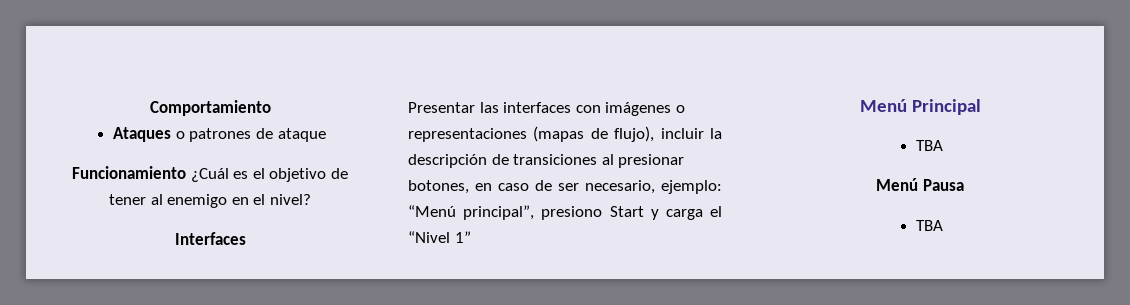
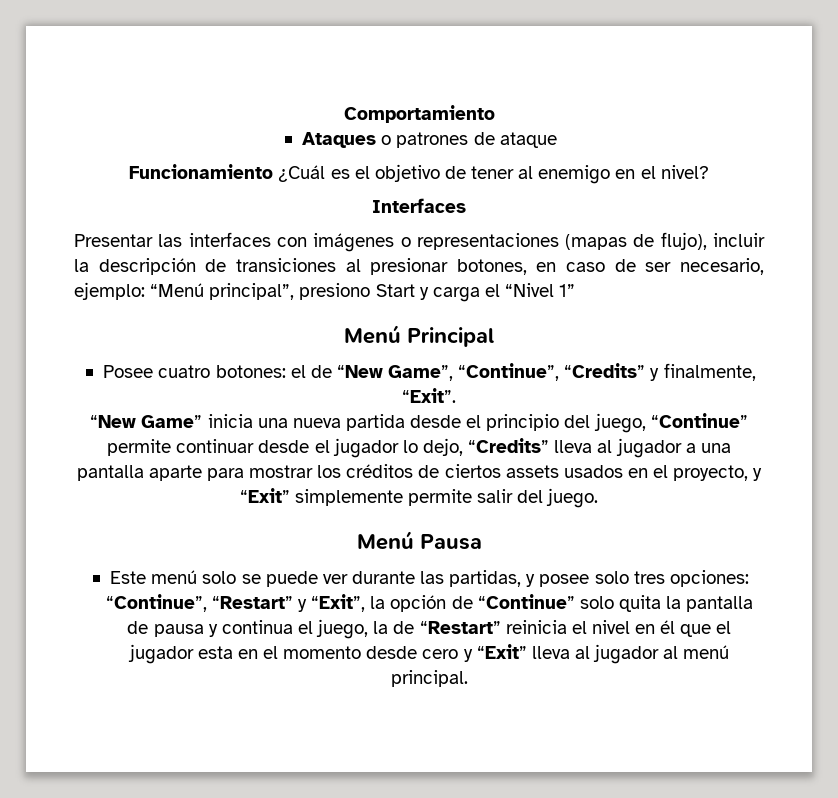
[915,140,943,151] [876,178,964,191] [915,220,943,231] TBA // Menú Pausa // TBA -> [103,363,756,381] [402,388,457,403] [90,413,748,433] [107,438,731,458] [76,464,763,481] [239,488,599,508] [356,531,482,550] [110,570,749,587] [105,594,754,612] [127,619,732,639] [127,644,730,664] [390,670,468,687] Posee cuatro botones: el de “New Game”, “Continue”, “Credits” y finalmente, “Exit”. // “New Game” inicia una nueva partida desde el principio del juego, “Continue” permite continuar desde el jugador lo dejo, “Credits” lleva al jugador a una pantalla aparte para mostrar los créditos de ciertos assets usados en el proyecto, y “Exit” simplemente permite salir del juego. // Menú Pausa // Este menú solo se puede ver durante las partidas, y posee solo tres opciones: “Continue”, “Restart” y “Exit”, la opción de “Continue” solo quita la pantalla de pausa y continua el juego, la de “Restart” reinicia el nivel en él que el jugador esta en el momento desde cero y “Exit” lleva al jugador al menú principal.

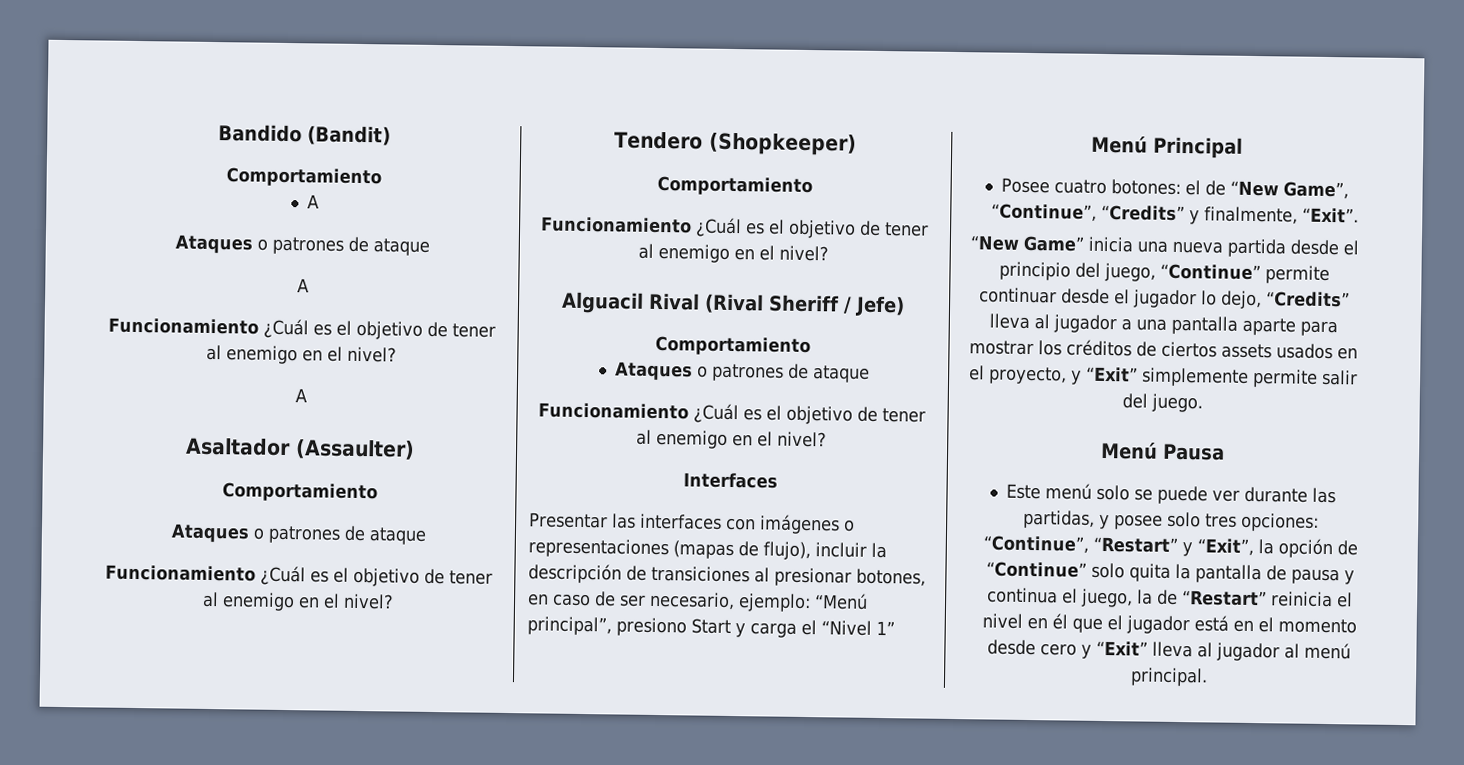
(343, 114) none -> [218,124,391,146] [225,167,382,188] [307,194,320,209] [175,234,430,256] [296,278,309,293] [107,317,496,340] [206,344,397,365] [294,388,307,403] [185,437,415,460] [221,482,378,503] [171,523,427,545] [104,564,493,587] [202,591,394,612] [614,131,857,156] [656,175,813,197] [540,216,929,239] [638,243,829,263] [561,291,905,317] Bandido (Bandit) // Comportamiento // A // Ataques o patrones de ataque // A // Funcionamiento ¿Cuál es el objetivo de tener al enemigo en el nivel? // A // Asaltador (Assaulter) // Comportamiento // Ataques o patrones de ataque // Funcionamiento ¿Cuál es el objetivo de tener al enemigo en el nivel? // Tendero (Shopkeeper) // Comportamiento // Funcionamiento ¿Cuál es el objetivo de tener al enemigo en el nivel? // Alguacil Rival (Rival Sheriff / Jefe) //
[197,646,233,659] esta -> [1193,615,1229,632] está

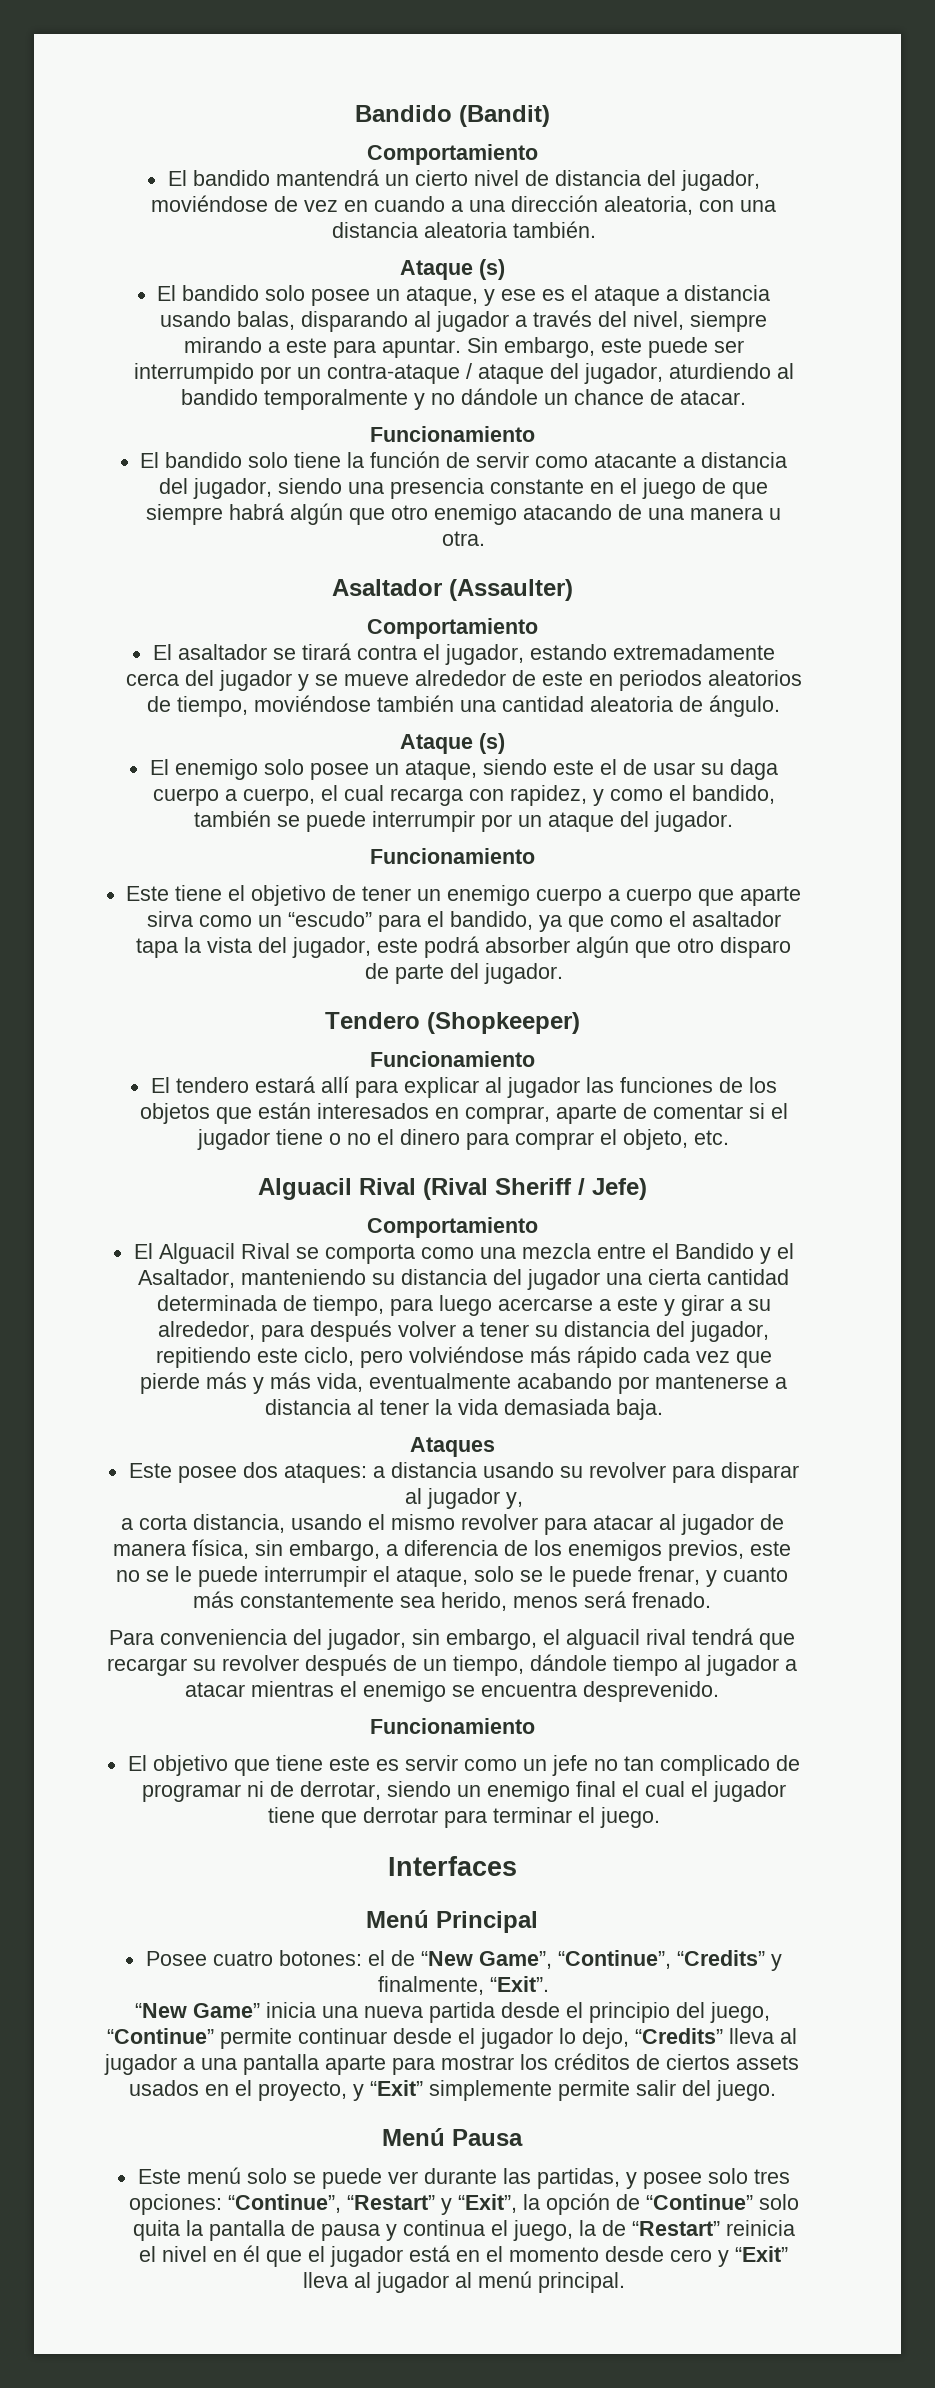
[307,194,320,209] [175,234,430,256] [296,278,309,293] [107,317,496,340] [206,344,397,365] [294,388,307,403] [185,437,415,460] [221,482,378,503] [171,523,427,545] [104,564,493,587] [202,591,394,612] [614,131,857,156] [656,175,813,197] [540,216,929,239] [638,243,829,263] A // Ataques o patrones de ataque // A // Funcionamiento ¿Cuál es el objetivo de tener al enemigo en el nivel? // A // Asaltador (Assaulter) // Comportamiento // Ataques o patrones de ataque // Funcionamiento ¿Cuál es el objetivo de tener al enemigo en el nivel? // Tendero (Shopkeeper) // Comportamiento // Funcionamiento ¿Cuál es el objetivo de tener al enemigo en el nivel? -> [167,169,760,191] [151,195,777,215] [331,221,596,238] [399,259,505,280] [157,285,771,306] [160,310,768,332] [183,337,744,358] [133,363,794,384] [181,388,747,410] [369,426,535,442] [140,451,788,468] [159,478,769,499] [146,503,782,525] [442,531,486,546] [331,579,573,601] [366,618,538,639] [152,643,775,665] [125,670,802,691] [147,695,781,717] [399,733,505,754] [149,759,778,780] [152,785,775,806] [194,810,734,832] [369,848,535,864] [126,885,802,906] [146,911,781,932] [136,936,792,958] [364,963,563,984] [324,1012,580,1034] [369,1051,535,1067] [150,1076,777,1098] [139,1102,788,1124] [197,1129,730,1150] El bandido mantendrá un cierto nivel de distancia del jugador, moviéndose de vez en cuando a una dirección aleatoria, con una distancia aleatoria también. // Ataque (s) // El bandido solo posee un ataque, y ese es el ataque a distancia usando balas, disparando al jugador a través del nivel, siempre mirando a este para apuntar. Sin embargo, este puede ser interrumpido por un contra-ataque / ataque del jugador, aturdiendo al bandido temporalmente y no dándole un chance de atacar. // Funcionamiento // El bandido solo tiene la función de servir como atacante a distancia del jugador, siendo una presencia constante en el juego de que siempre habrá algún que otro enemigo atacando de una manera u otra. // Asaltador (Assaulter) // Comportamiento // El asaltador se tirará contra el jugador, estando extremadamente cerca del jugador y se mueve alrededor de este en periodos aleatorios de tiempo, moviéndose también una cantidad aleatoria de ángulo. // Ataque (s) // El enemigo solo posee un ataque, siendo este el de usar su daga cuerpo a cuerpo, el cual recarga con rapidez, y como el bandido, también se puede interrumpir por un ataque del jugador. // Funcionamiento // Este tiene el objetivo de tener un enemigo cuerpo a cuerpo que aparte sirva como un “escudo” para el bandido, ya que como el asaltador tapa la vista del jugador, este podrá absorber algún que otro disparo de parte del jugador. // Tendero (Shopkeeper) // Funcionamiento // El tendero estará allí para explicar al jugador las funciones de los objetos que están interesados en comprar, aparte de comentar si el jugador tiene o no el dinero para comprar el objeto, etc.
[614,361,870,383] [537,402,926,425] [636,429,827,449] [683,472,778,489] [529,512,855,535] [528,538,887,561] [528,563,926,587] [527,591,868,613] [527,616,895,638] Ataques o patrones de ataque // Funcionamiento ¿Cuál es el objetivo de tener al enemigo en el nivel? // Interfaces // Presentar las interfaces con imágenes o representaciones (mapas de flujo), incluir la descripción de transiciones al presionar botones, en caso de ser necesario, ejemplo: “Menú principal”, presiono Start y carga el “Nivel 1” -> [133,1243,794,1264] [138,1269,790,1290] [156,1295,771,1316] [158,1320,770,1342] [155,1346,772,1368] [140,1372,788,1394] [264,1399,663,1420] [409,1437,495,1457] [128,1462,799,1483] [404,1488,523,1509] [120,1514,784,1535] [113,1539,791,1561] [116,1566,788,1587] [193,1591,711,1611] [109,1628,795,1650] [107,1654,797,1676] [185,1681,719,1702] [369,1718,535,1734] [127,1755,800,1776] [141,1781,786,1802] [267,1807,660,1828] [387,1856,517,1876] El Alguacil Rival se comporta como una mezcla entre el Bandido y el Asaltador, manteniendo su distancia del jugador una cierta cantidad determinada de tiempo, para luego acercarse a este y girar a su alrededor, para después volver a tener su distancia del jugador, repitiendo este ciclo, pero volviéndose más rápido cada vez que pierde más y más vida, eventualmente acabando por mantenerse a distancia al tener la vida demasiada baja. // Ataques // Este posee dos ataques: a distancia usando su revolver para disparar al jugador y, // a corta distancia, usando el mismo revolver para atacar al jugador de manera física, sin embargo, a diferencia de los enemigos previos, este no se le puede interrumpir el ataque, solo se le puede frenar, y cuanto más constantemente sea herido, menos será frenado. // Para conveniencia del jugador, sin embargo, el alguacil rival tendrá que recargar su revolver después de un tiempo, dándole tiempo al jugador a atacar mientras el enemigo se encuentra desprevenido. // Funcionamiento // El objetivo que tiene este es servir como un jefe no tan complicado de programar ni de derrotar, siendo un enemigo final el cual el jugador tiene que derrotar para terminar el juego. // Interfaces

